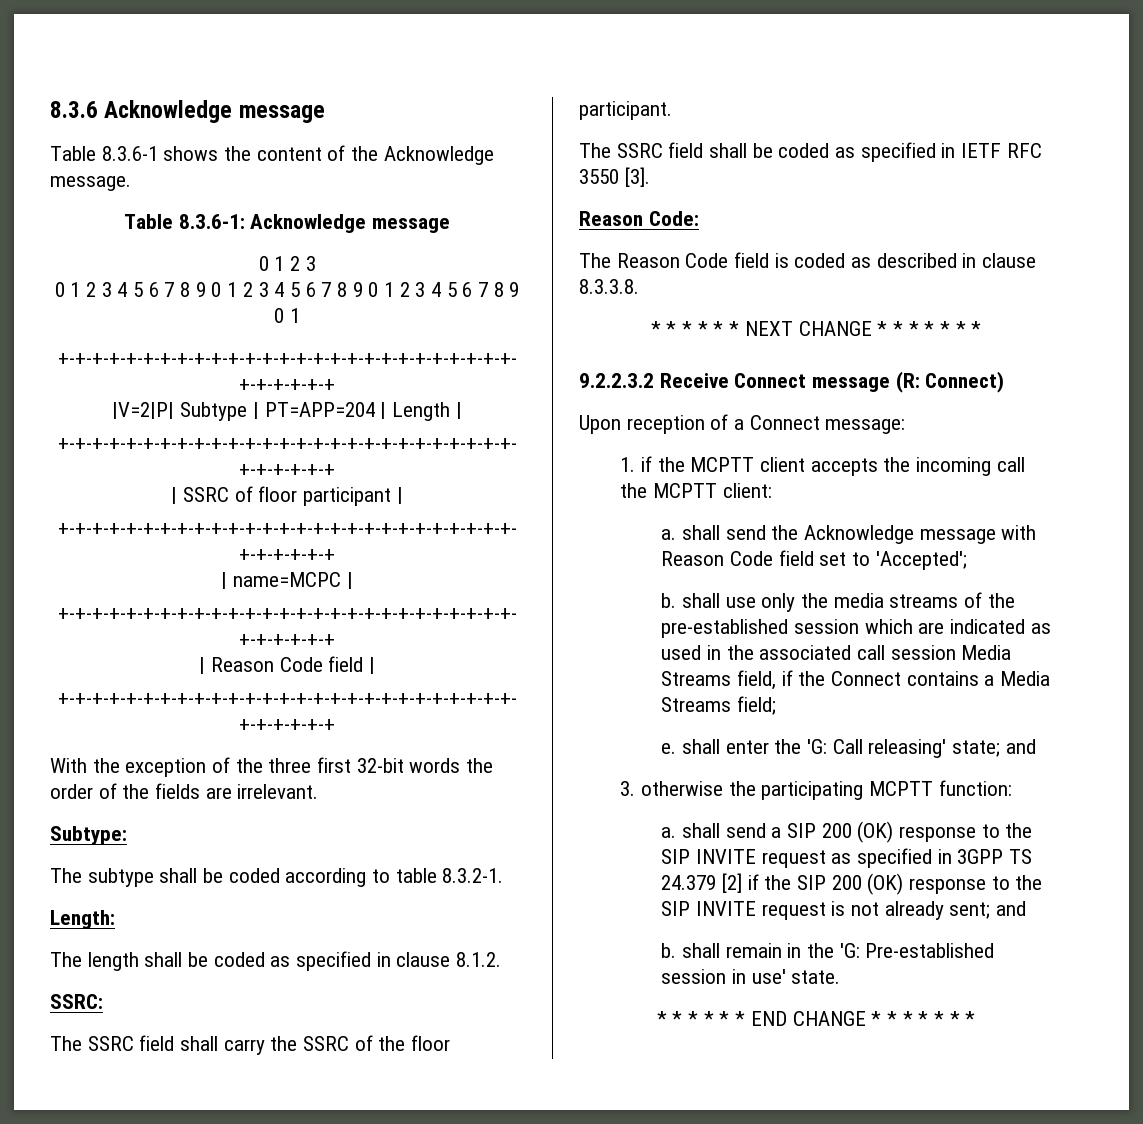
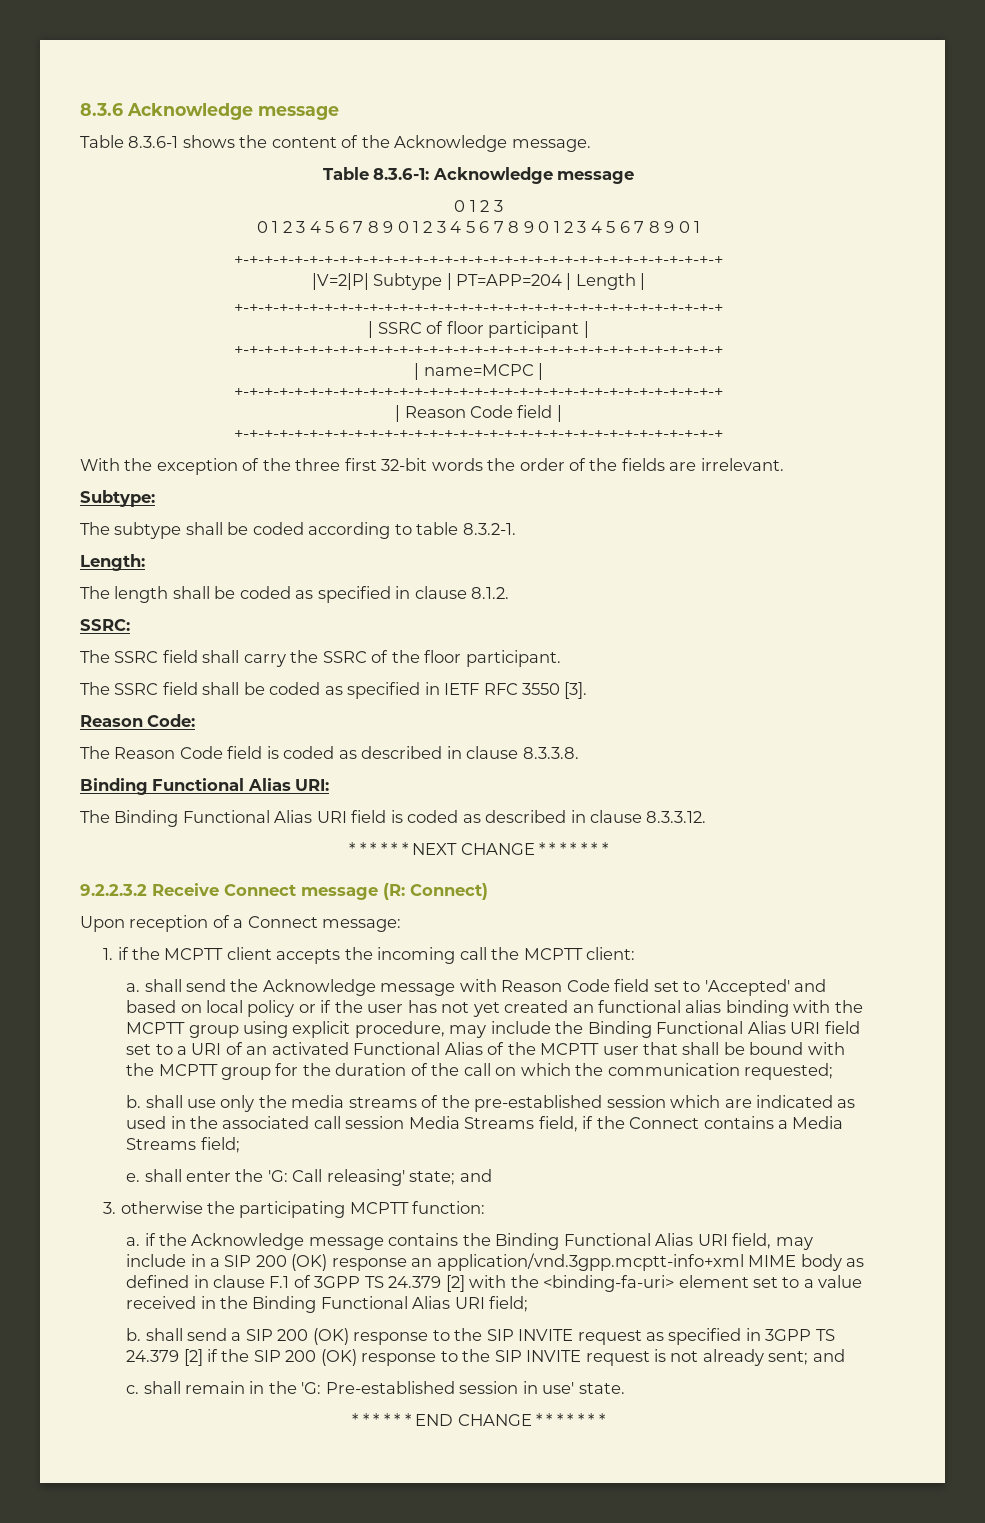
(639, 286) none -> [80,778,330,795] [80,810,707,827] // Binding Functional Alias URI: // The Binding Functional Alias URI field is coded as described in clause 8.3.3.12.
[875,551,967,570] 'Accepted'; -> [704,979,827,996] [126,1000,863,1017] [126,1021,860,1038] [126,1042,845,1055] [126,1063,834,1080] 'Accepted' and based on local policy or if the user has not yet created an functional alias binding with the MCPTT group using explicit procedure, may include the Binding Functional Alias URI field set to a URI of an activated Functional Alias of the MCPTT user that shall be bound with the MCPTT group for the duration of the call on which the communication requested;
(677, 832) none -> [144,1233,813,1250] [126,1253,865,1271] [126,1275,863,1292] [126,1296,529,1313] [126,1328,142,1341] if the Acknowledge message contains the Binding Functional Alias URI field, may include in a SIP 200 (OK) response an application/vnd.3gpp.mcptt-info+xml MIME body as defined in clause F.1 of 3GPP TS 24.379 [2] with the <binding-fa-uri> element set to a value received in the Binding Functional Alias URI field; // b.
[661,943,677,958] b. -> [126,1385,140,1394] c.

